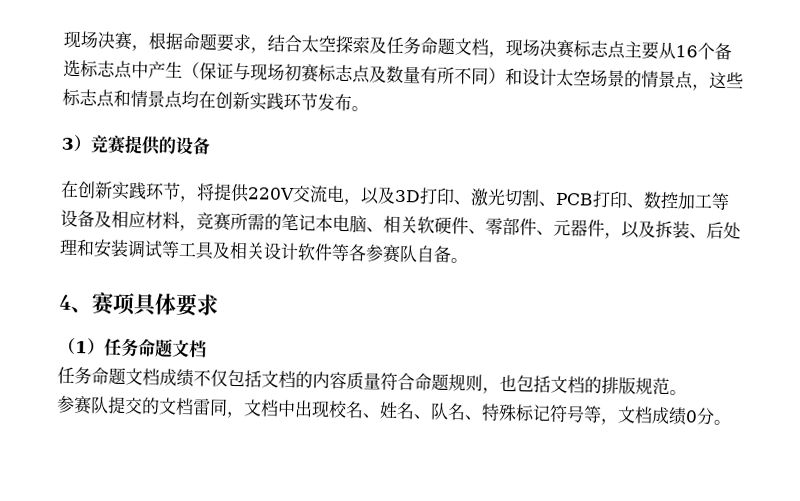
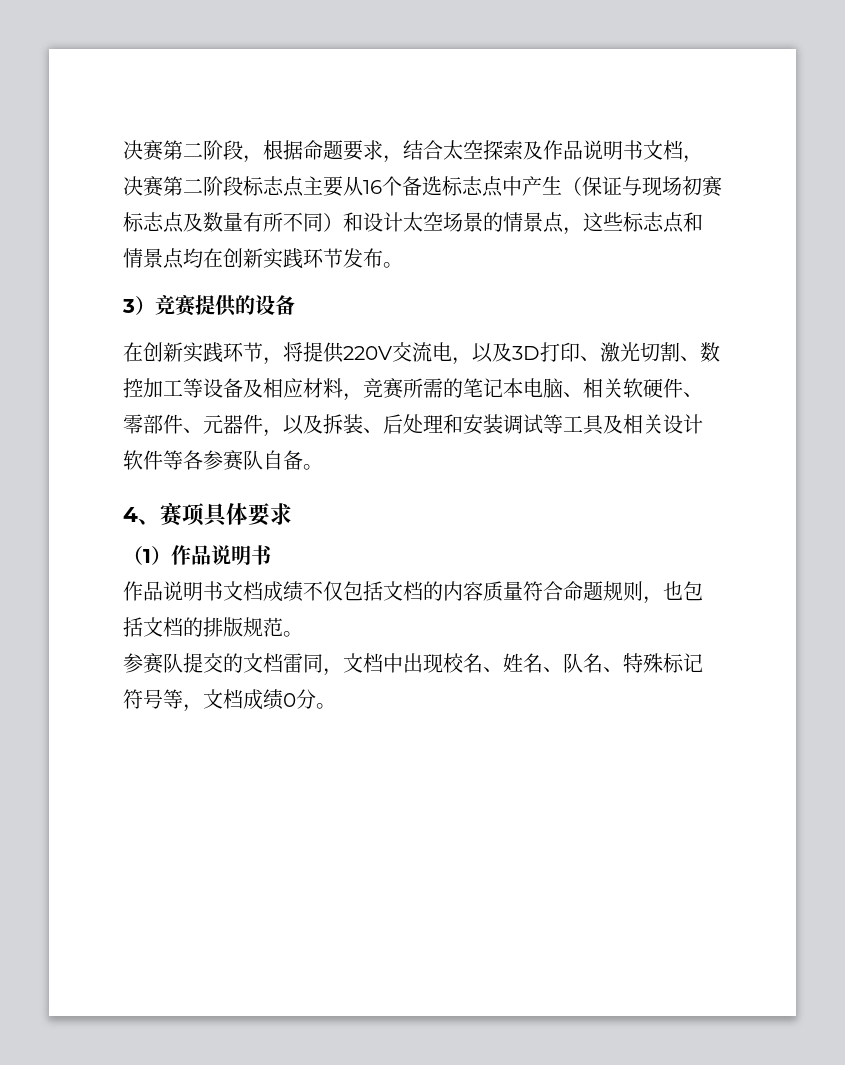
[63,30,132,51] 现场决赛 -> [123,140,243,161] 决赛第二阶段
[386,36,574,59] 任务命题文档，现场决赛 -> [543,140,703,163] [123,176,243,197] 作品说明书文档，决赛第二阶段
[555,190,644,209] PCB打印、 -> (700, 358) none
[104,337,207,358] [57,366,126,385] 任务命题文档 // 任务命题 -> [171,545,272,565] [123,581,223,601] 作品说明书 // 作品说明书

